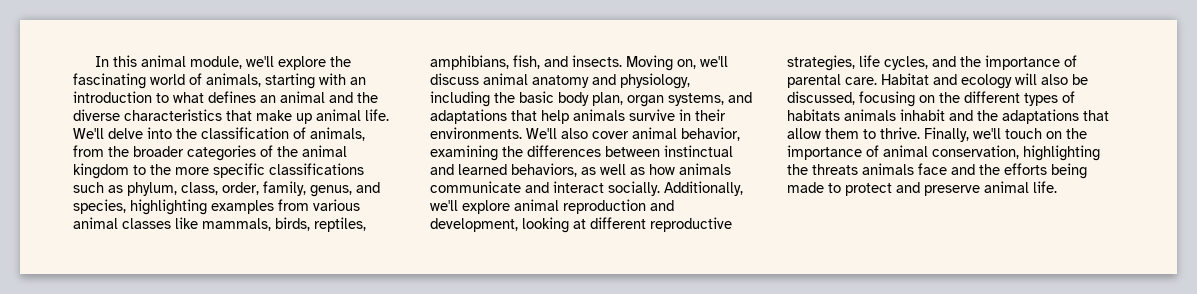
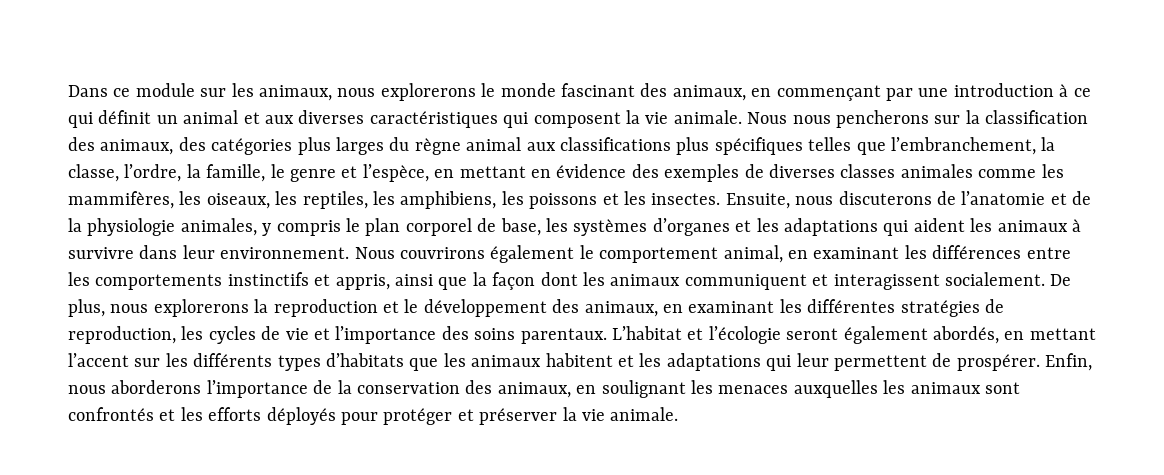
[95,55,352,70] [73,73,366,89] [73,91,378,103] [73,109,389,124] [73,127,365,141] [73,145,347,161] [73,163,364,179] [73,181,380,197] [73,199,360,215] [73,217,366,232] [430,55,728,71] [430,73,690,89] [430,91,752,107] [430,109,726,124] [430,127,740,141] [430,145,733,161] [430,163,731,177] [430,181,743,196] [430,199,674,214] [430,217,732,233] [787,55,1077,71] [787,73,1088,89] [787,91,1075,107] [787,109,1109,124] [787,127,1087,142] [787,145,1100,161] [787,163,1087,179] [787,181,1057,196] In this animal module, we'll explore the fascinating world of animals, starting with an introduction to what defines an animal and the diverse characteristics that make up animal life. We'll delve into the classification of animals, from the broader categories of the animal kingdom to the more specific classifications such as phylum, class, order, family, genus, and species, highlighting examples from various animal classes like mammals, birds, reptiles, amphibians, fish, and insects. Moving on, we'll discuss animal anatomy and physiology, including the basic body plan, organ systems, and adaptations that help animals survive in their environments. We'll also cover animal behavior, examining the differences between instinctual and learned behaviors, as well as how animals communicate and interact socially. Additionally, we'll explore animal reproduction and development, looking at different reproductive strategies, life cycles, and the importance of parental care. Habitat and ecology will also be discussed, focusing on the different types of habitats animals inhabit and the adaptations that allow them to thrive. Finally, we'll touch on the importance of animal conservation, highlighting the threats animals face and the efforts being made to protect and preserve animal life. -> [68,83,1091,101] [68,110,1089,128] [68,137,1056,155] [68,164,1064,182] [68,191,1092,209] [68,218,1081,236] [68,245,1071,263] [68,272,1072,290] [68,299,1004,317] [68,326,1096,344] [68,353,1093,371] [68,380,1020,398] [68,407,679,425] Dans ce module sur les animaux, nous explorerons le monde fascinant des animaux, en commençant par une introduction à ce qui définit un animal et aux diverses caractéristiques qui composent la vie animale. Nous nous pencherons sur la classification des animaux, des catégories plus larges du règne animal aux classifications plus spécifiques telles que l’embranchement, la classe, l’ordre, la famille, le genre et l’espèce, en mettant en évidence des exemples de diverses classes animales comme les mammifères, les oiseaux, les reptiles, les amphibiens, les poissons et les insectes. Ensuite, nous discuterons de l’anatomie et de la physiologie animales, y compris le plan corporel de base, les systèmes d’organes et les adaptations qui aident les animaux à survivre dans leur environnement. Nous couvrirons également le comportement animal, en examinant les différences entre les comportements instinctifs et appris, ainsi que la façon dont les animaux communiquent et interagissent socialement. De plus, nous explorerons la reproduction et le développement des animaux, en examinant les différentes stratégies de reproduction, les cycles de vie et l’importance des soins parentaux. L’habitat et l’écologie seront également abordés, en mettant l’accent sur les différents types d’habitats que les animaux habitent et les adaptations qui leur permettent de prospérer. Enfin, nous aborderons l’importance de la conservation des animaux, en soulignant les menaces auxquelles les animaux sont confrontés et les efforts déployés pour protéger et préserver la vie animale.

